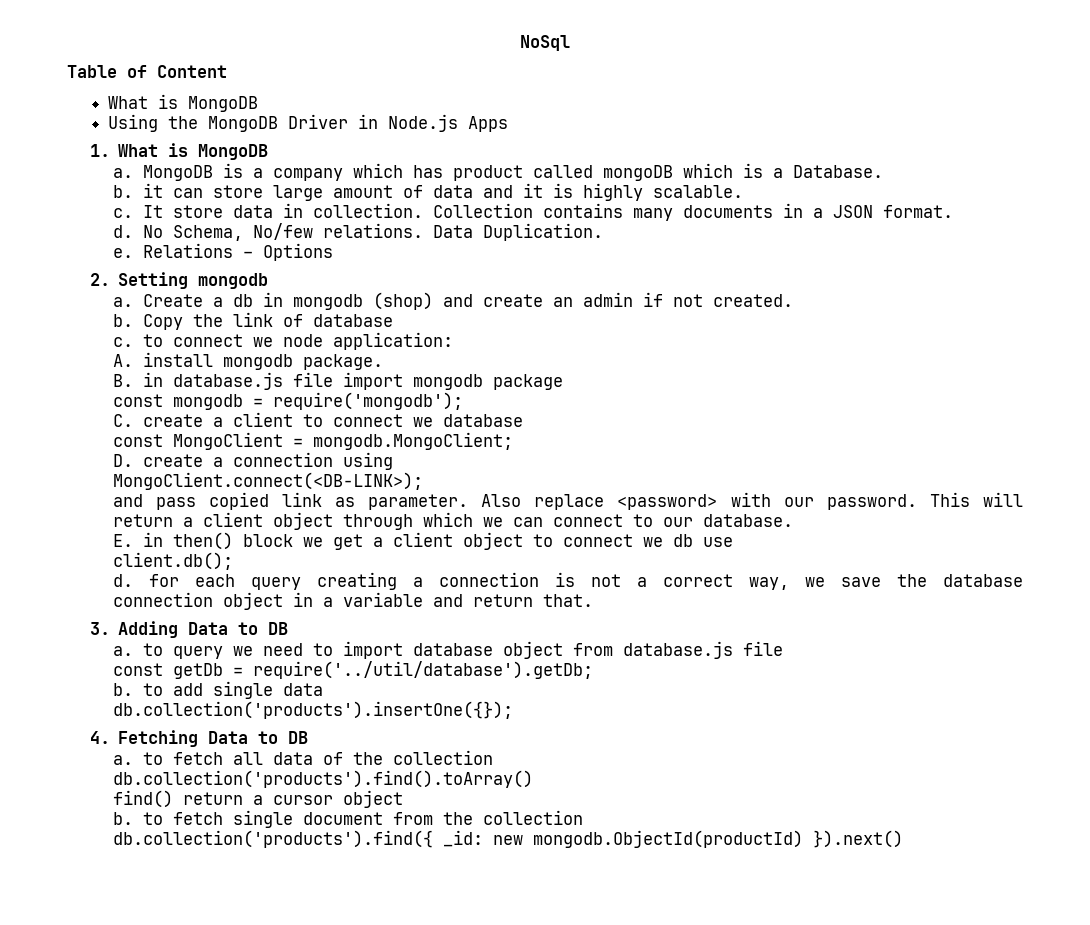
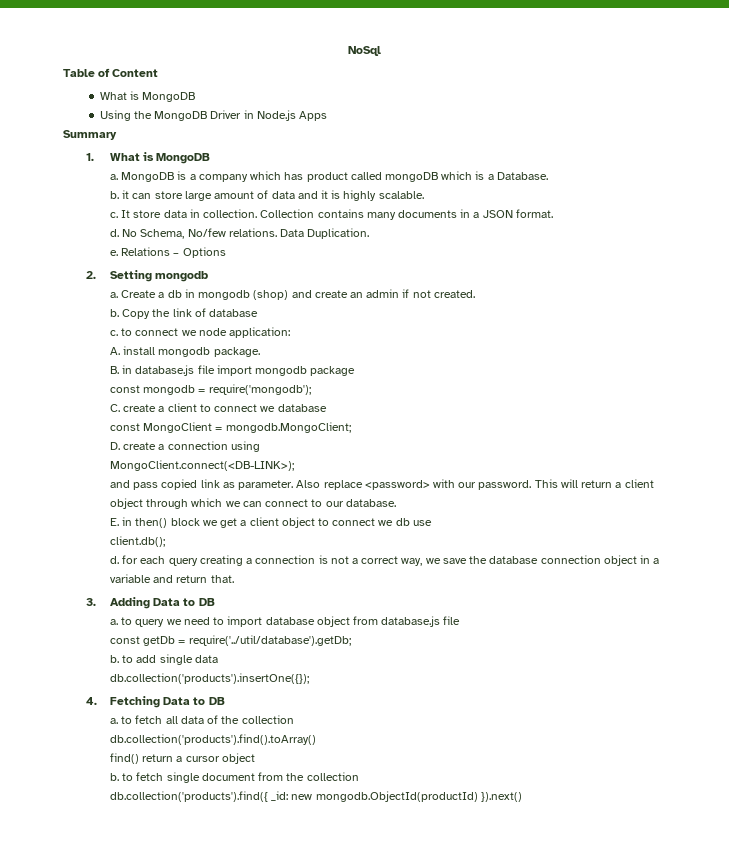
(508, 124) none -> [63,130,117,140] // Summary

